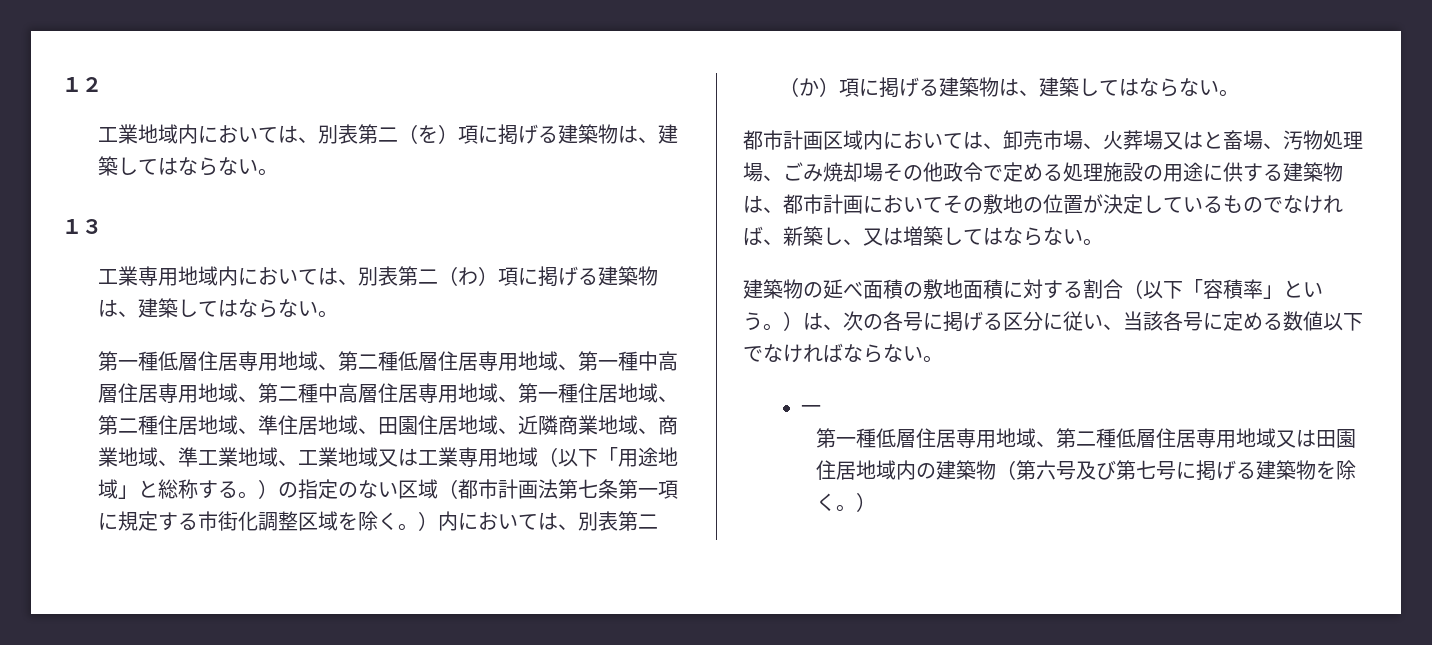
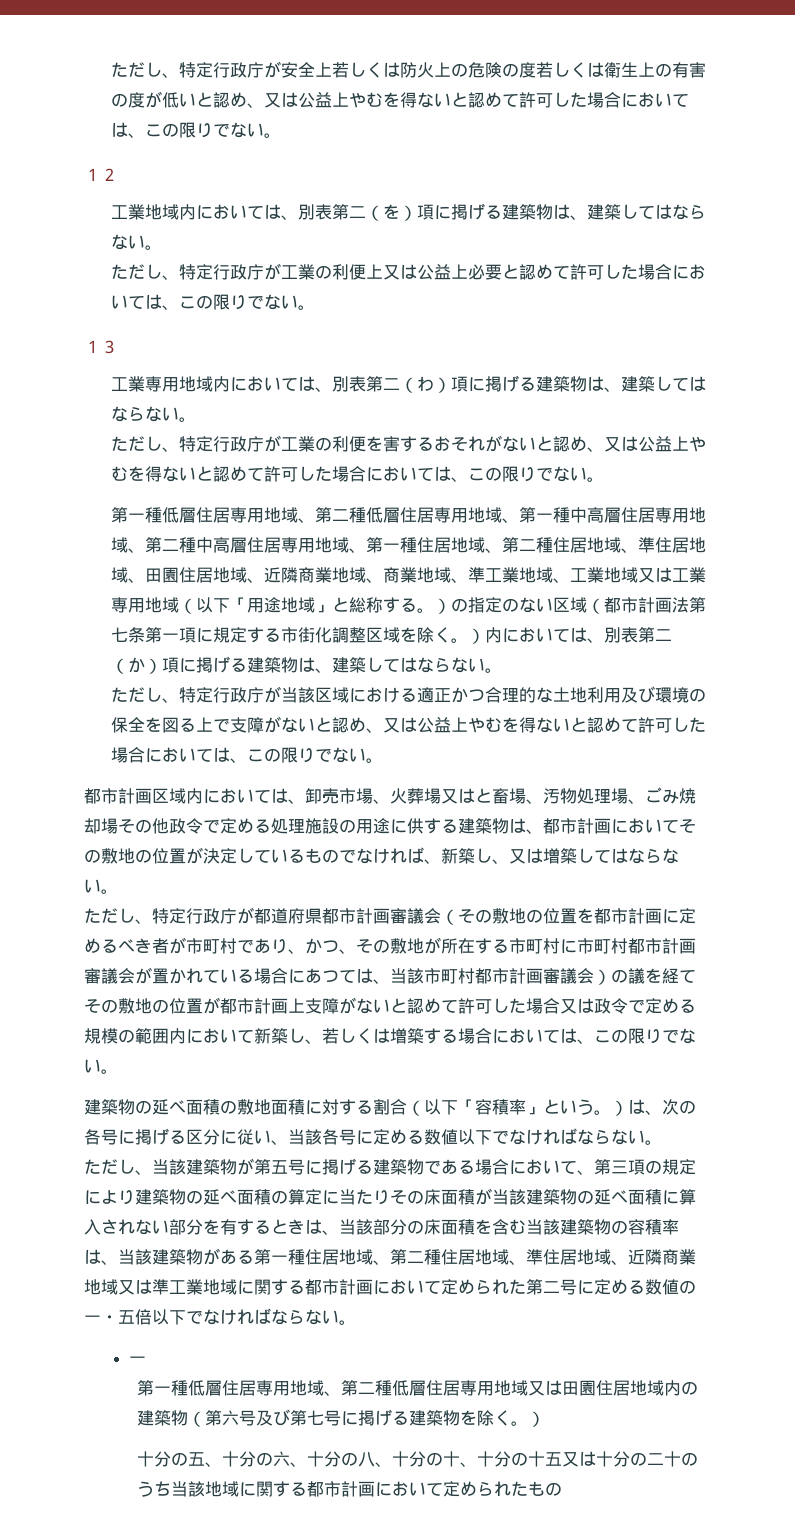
(62, 84) none -> [110,61,706,78] [110,91,689,108] [110,122,281,138] ただし、特定行政庁が安全上若しくは防火上の危険の度若しくは衛生上の有害の度が低いと認め、又は公益上やむを得ないと認めて許可した場合においては、この限りでない。 //
(279, 172) none -> [110,263,706,280] [110,294,315,310] // ただし、特定行政庁が工業の利便上又は公益上必要と認めて許可した場合においては、この限りでない。
(339, 314) none -> [110,435,706,452] [110,466,604,482] // ただし、特定行政庁が工業の利便を害するおそれがないと認め、又は公益上やむを得ないと認めて許可した場合においては、この限りでない。
(1240, 93) none -> [110,686,706,703] [110,716,706,733] [110,747,383,763] // ただし、特定行政庁が当該区域における適正かつ合理的な土地利用及び環境の保全を図る上で支障がないと認め、又は公益上やむを得ないと認めて許可した場合においては、この限りでない。
(1103, 242) none -> [84,907,696,925] [84,937,696,954] [84,967,696,985] [84,997,696,1014] [84,1028,696,1044] [84,1059,118,1074] // ただし、特定行政庁が都道府県都市計画審議会（その敷地の位置を都市計画に定めるべき者が市町村であり、かつ、その敷地が所在する市町村に市町村都市計画審議会が置かれている場合にあつては、当該市町村都市計画審議会）の議を経てその敷地の位置が都市計画上支障がないと認めて許可した場合又は政令で定める規模の範囲内において新築し、若しくは増築する場合においては、この限りでない。
(943, 359) none -> [84,1158,696,1175] [84,1188,696,1205] [84,1219,679,1235] [84,1248,696,1265] [84,1279,696,1295] [84,1308,356,1325] // ただし、当該建築物が第五号に掲げる建築物である場合において、第三項の規定により建築物の延べ面積の算定に当たりその床面積が当該建築物の延べ面積に算入されない部分を有するときは、当該部分の床面積を含む当該建築物の容積率は、当該建築物がある第一種住居地域、第二種住居地域、準住居地域、近隣商業地域又は準工業地域に関する都市計画において定められた第二号に定める数値の一・五倍以下でなければならない。
(876, 502) none -> [137,1451,699,1467] [137,1481,563,1497] // 十分の五、十分の六、十分の八、十分の十、十分の十五又は十分の二十のうち当該地域に関する都市計画において定められたもの

